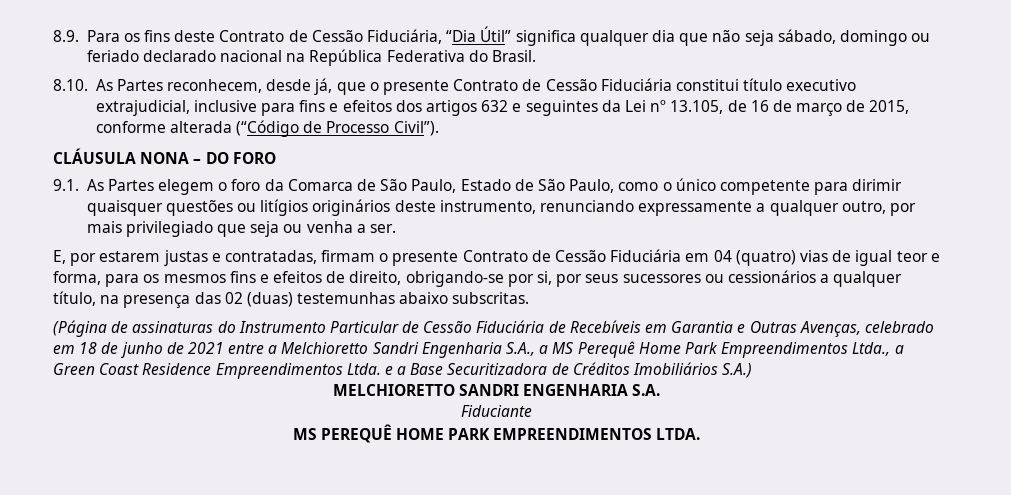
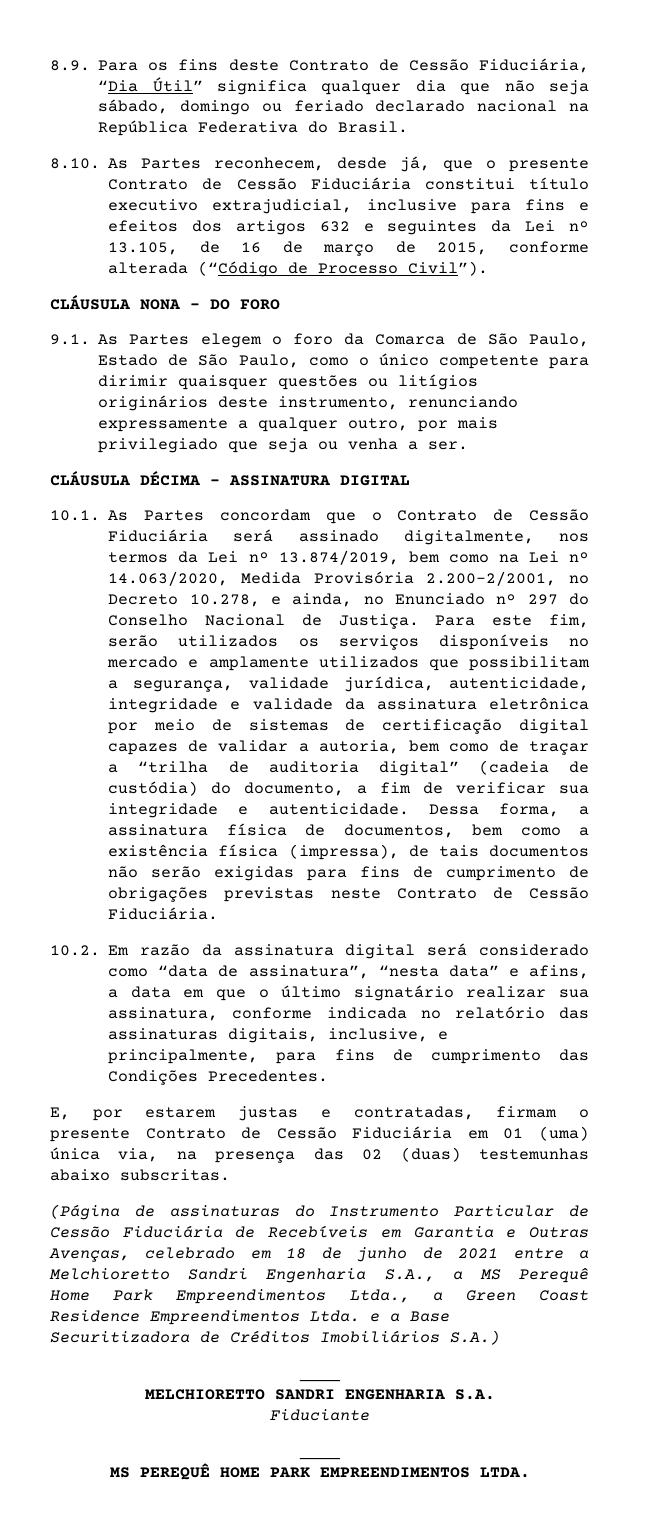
(397, 228) none -> [50,471,410,486] [50,509,589,524] [108,529,589,545] [108,550,589,565] [108,571,589,586] [108,593,589,607] [108,614,589,629] [108,634,589,650] [107,656,590,671] [108,676,589,692] [108,697,589,713] [108,719,589,734] [108,740,589,755] [108,760,589,776] [108,781,589,796] [108,803,589,818] [108,823,589,838] [108,844,589,860] [108,866,589,881] [108,887,589,902] [108,907,219,920] [50,943,589,959] [108,965,589,979] [108,985,589,1001] [108,1006,589,1021] [108,1028,449,1043] [108,1049,589,1064] [108,1070,329,1085] // CLÁUSULA DÉCIMA – ASSINATURA DIGITAL // 10.1. As Partes concordam que o Contrato de Cessão Fiduciária será assinado digitalmente, nos termos da Lei nº 13.874/2019, bem como na Lei nº 14.063/2020, Medida Provisória 2.200-2/2001, no Decreto 10.278, e ainda, no Enunciado nº 297 do Conselho Nacional de Justiça. Para este fim, serão utilizados os serviços disponíveis no mercado e amplamente utilizados que possibilitam a segurança, validade jurídica, autenticidade, integridade e validade da assinatura eletrônica por meio de sistemas de certificação digital capazes de validar a autoria, bem como de traçar a “trilha de auditoria digital” (cadeia de custódia) do documento, a fim de verificar sua integridade e autenticidade. Dessa forma, a assinatura física de documentos, bem como a existência física (impressa), de tais documentos não serão exigidas para fins de cumprimento de obrigações previstas neste Contrato de Cessão Fiduciária. // 10.2. Em razão da assinatura digital será considerado como “data de assinatura”, “nesta data” e afins, a data em que o último signatário realizar sua assinatura, conforme indicada no relatório das assinaturas digitais, inclusive, e principalmente, para fins de cumprimento das Condições Precedentes.
[713,250,940,266] [53,270,903,287] [53,291,96,306] 04 (quatro) vias de igual teor e forma, para os mesmos fins e efeitos de direito, obrigando-se por si, por seus sucessores ou cessionários a qualquer título, -> [503,1126,589,1141] [50,1147,159,1162] 01 (uma) única via,
(753, 370) none -> [298,1378,341,1382] // ____
(532, 411) none -> [298,1456,341,1460] // ____

